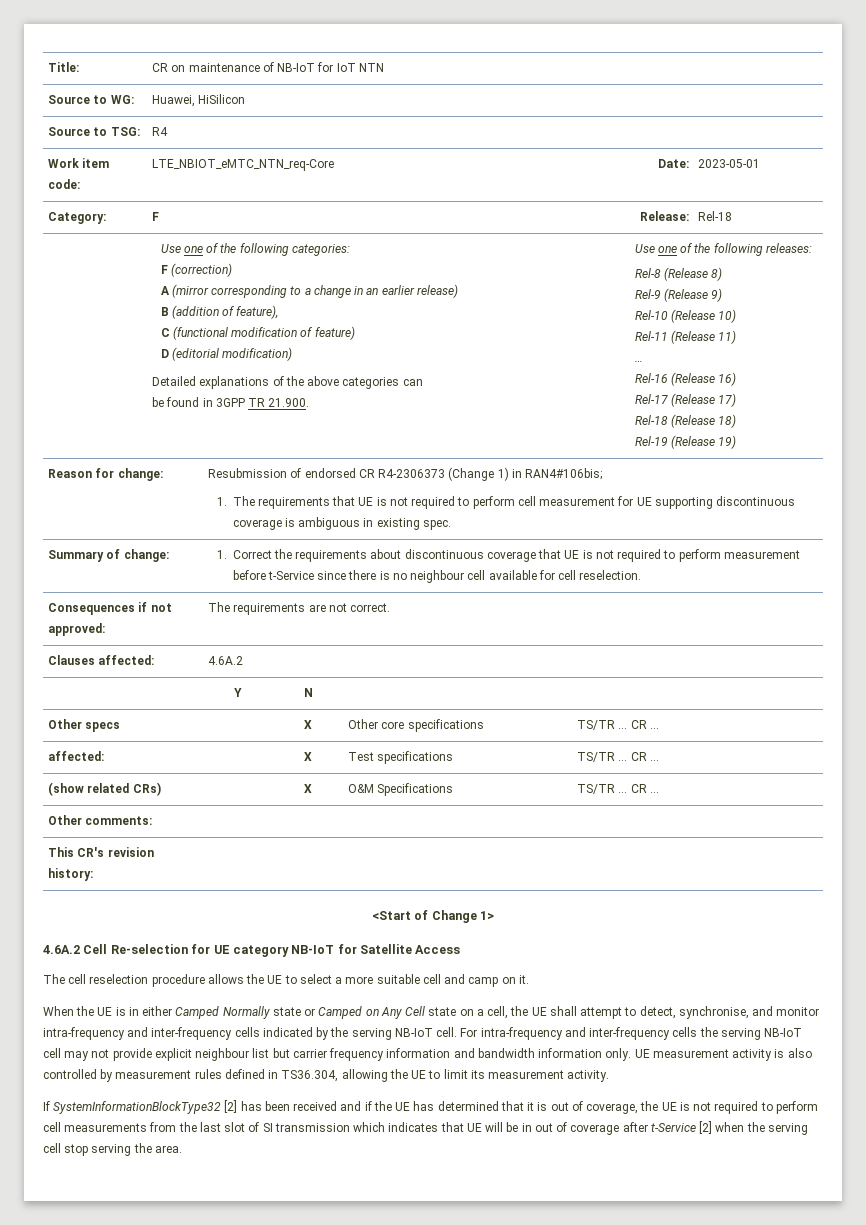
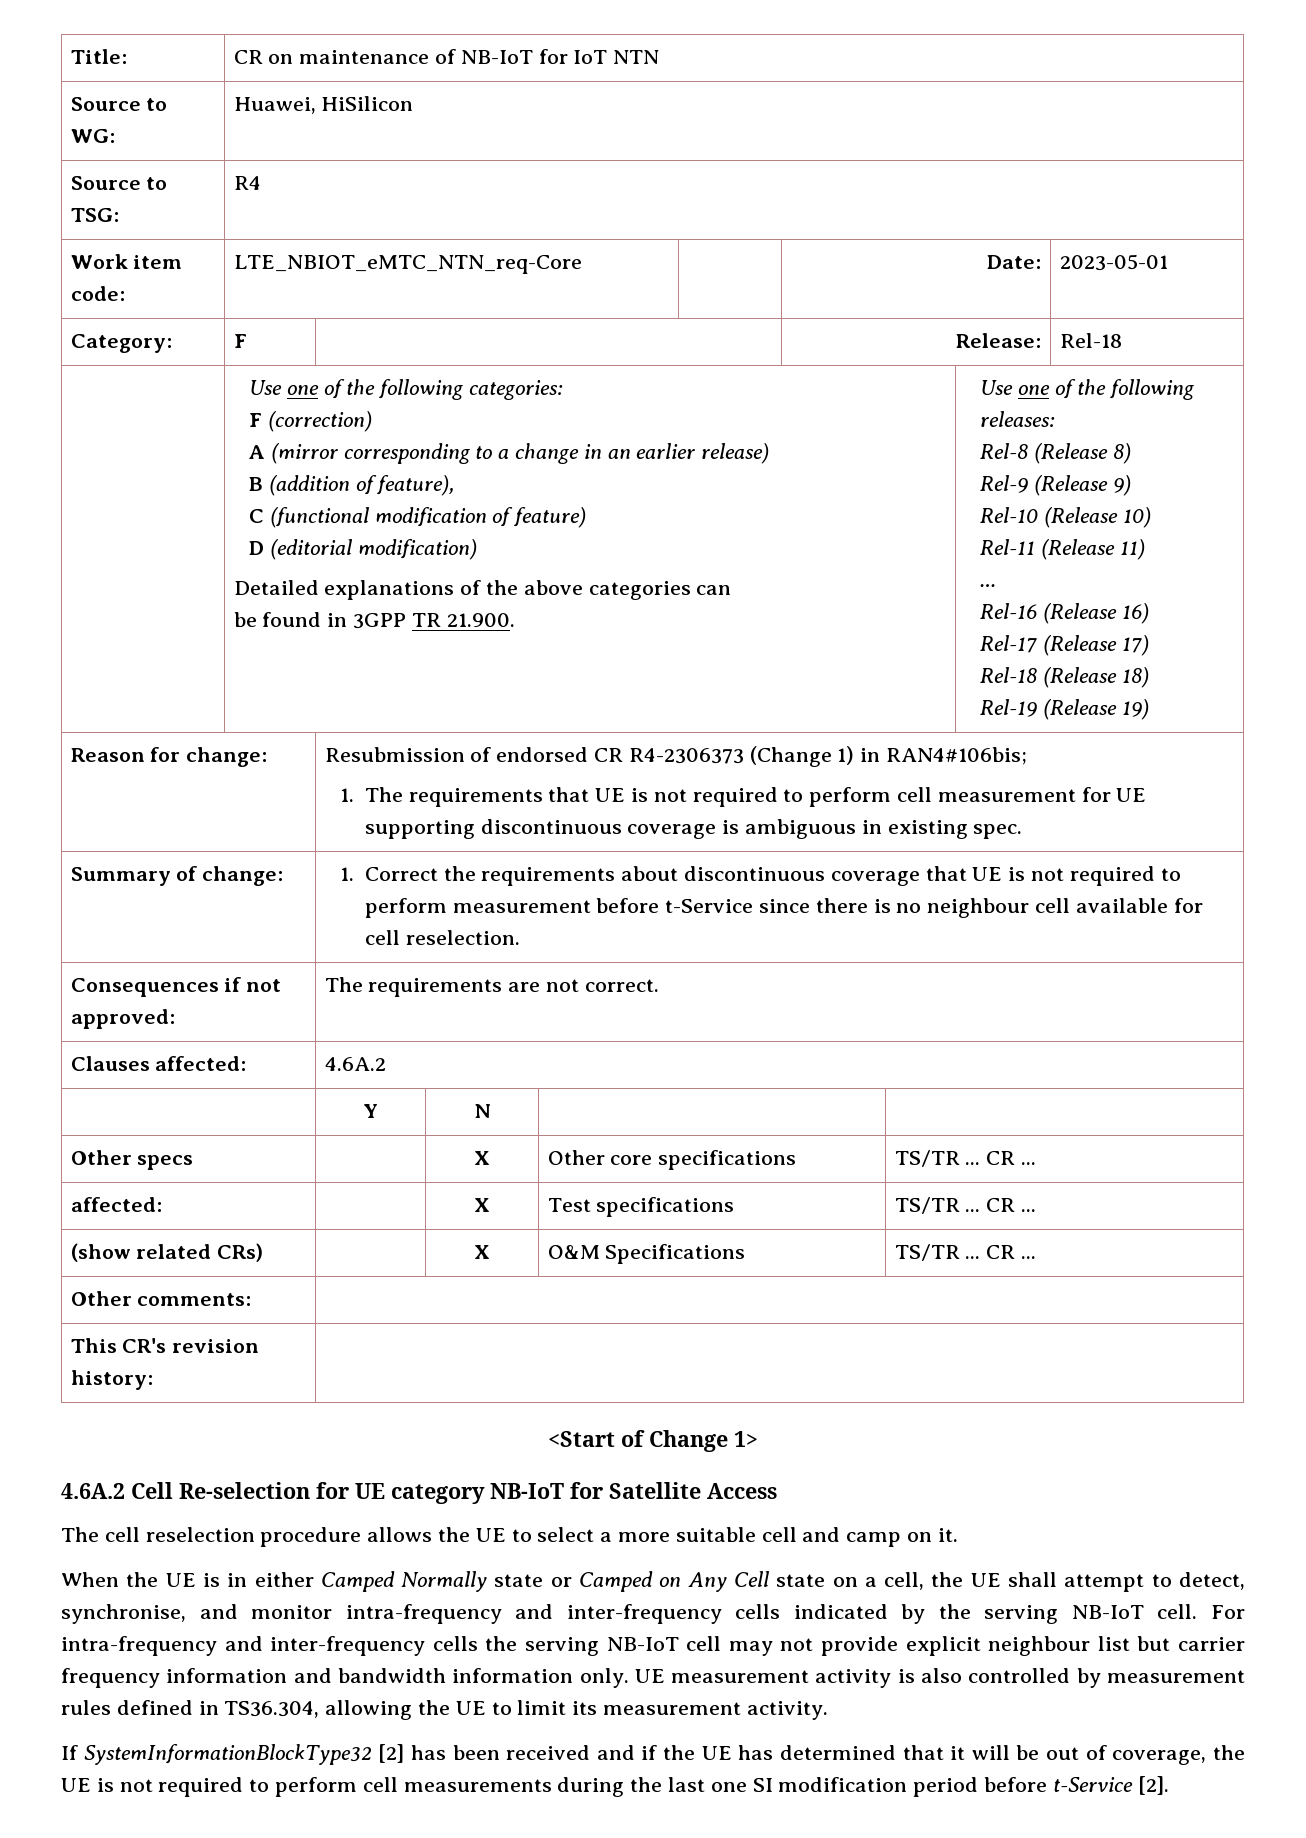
[537,1102,548,1111] is -> [971,1745,1040,1760] will be
[149,1122,177,1132] from -> [557,1777,625,1797] during
[224,1121,808,1135] [43,1143,182,1156] slot of SI transmission which indicates that UE will be in out of coverage after t-Service [2] when the serving cell stop serving the area. -> [710,1776,1169,1797] one SI modification period before t-Service [2].

